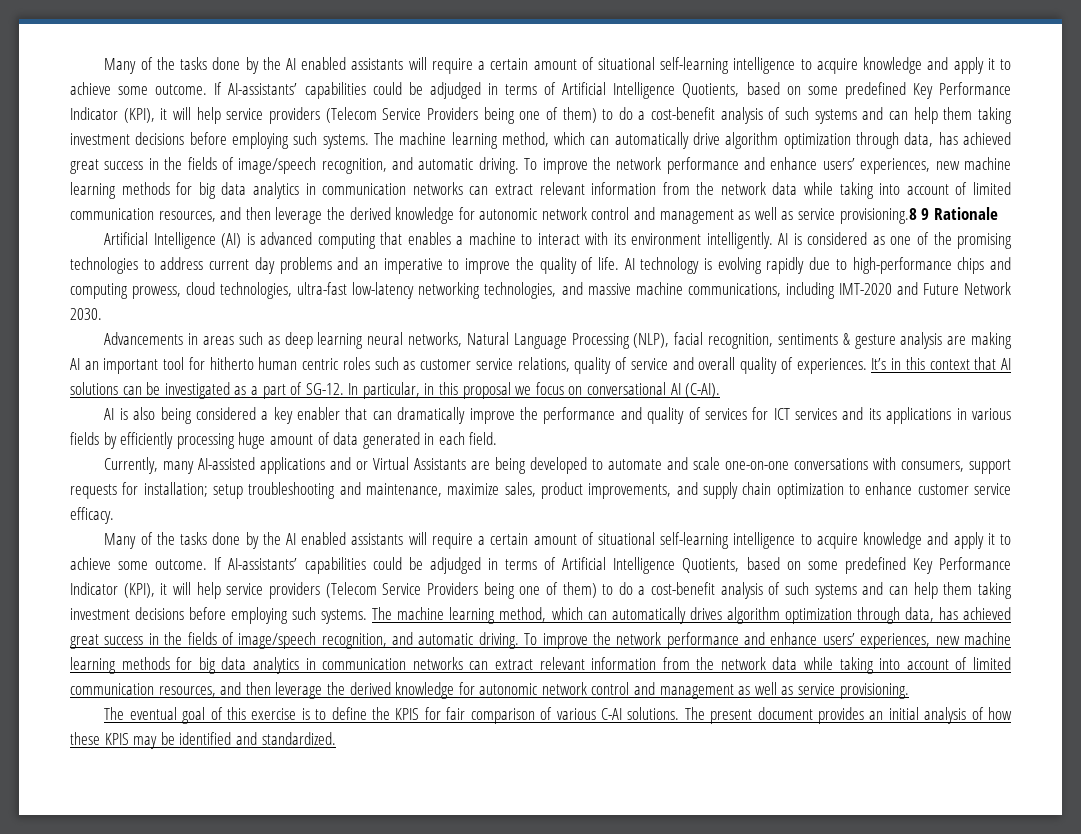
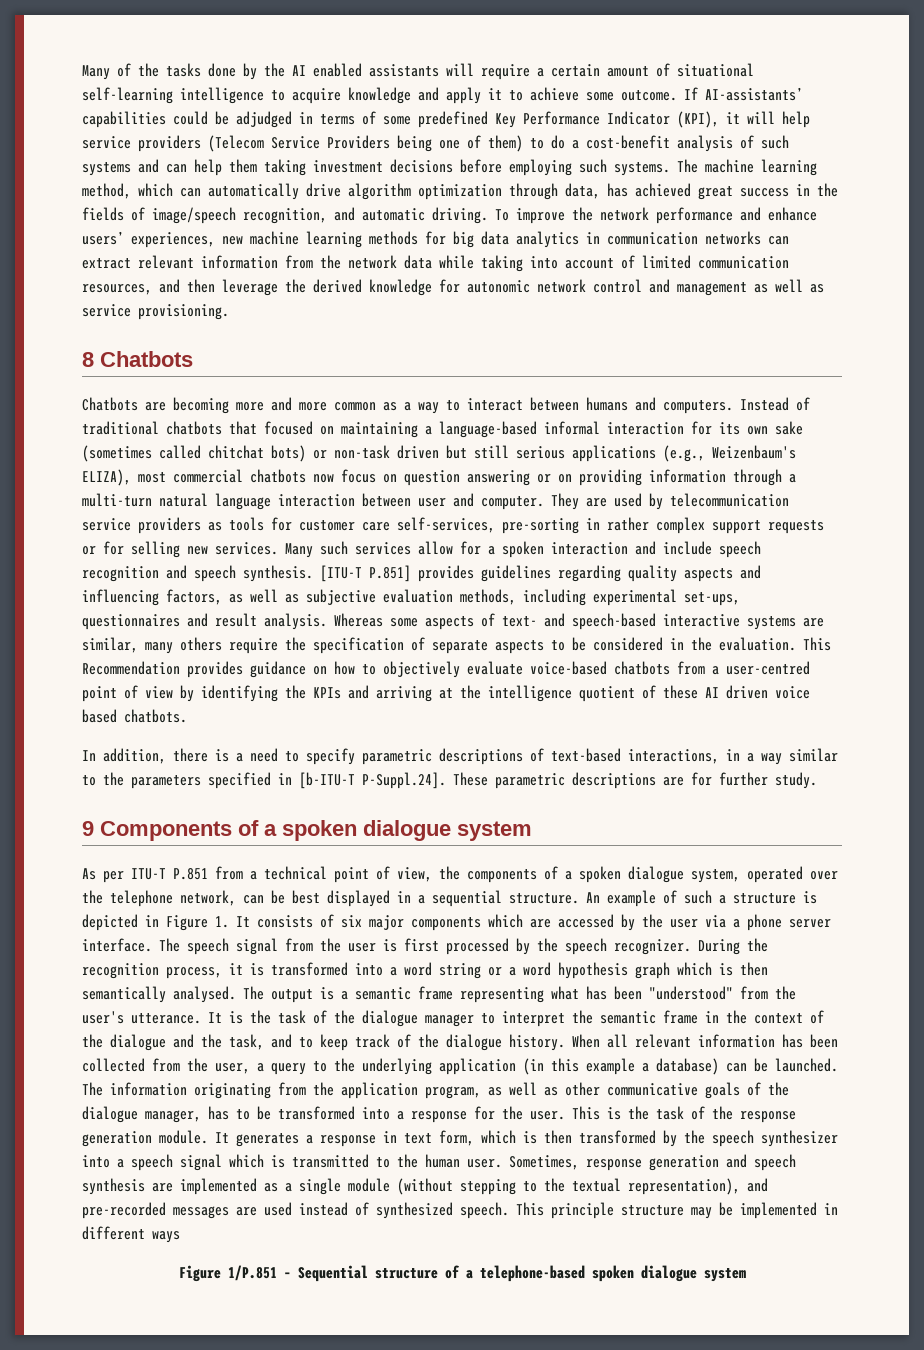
[562,82,801,99] Artificial Intelligence Quotients, based on -> (376, 118) none
[839,207,998,224] [104,232,1012,249] [70,257,1012,274] [70,282,1011,299] [70,308,102,320] [104,332,1013,349] [70,357,1012,374] [70,382,721,399] [104,407,1011,424] [70,432,498,449] [104,457,1011,474] [70,482,1012,499] [70,507,114,524] [104,532,1012,549] [70,557,1012,574] [70,582,1013,599] [70,607,1012,624] [70,632,1012,649] [70,657,1012,674] [70,682,909,699] [104,707,1012,724] [70,732,336,749] provisioning.8 9 Rationale // Artificial Intelligence (AI) is advanced computing that enables a machine to interact with its environment intelligently. AI is considered as one of the promising technologies to address current day problems and an imperative to improve the quality of life. AI technology is evolving rapidly due to high-performance chips and computing prowess, cloud technologies, ultra-fast low-latency networking technologies, and massive machine communications, including IMT-2020 and Future Network 2030. // Advancements in areas such as deep learning neural networks, Natural Language Processing (NLP), facial recognition, sentiments & gesture analysis are making AI an important tool for hitherto human centric roles such as customer service relations, quality of service and overall quality of experiences. It’s in this context that AI solutions can be investigated as a part of SG-12. In particular, in this proposal we focus on conversational AI (C-AI). // AI is also being considered a key enabler that can dramatically improve the performance and quality of services for ICT services and its applications in various fields by efficiently processing huge amount of data generated in each field. // Currently, many AI-assisted applications and or Virtual Assistants are being developed to automate and scale one-on-one conversations with consumers, support requests for installation; setup troubleshooting and maintenance, maximize sales, product improvements, and supply chain optimization to enhance customer service efficacy. // Many of the tasks done by the AI enabled assistants will require a certain amount of situational self-learning intelligence to acquire knowledge and apply it to achieve some outcome. If AI-assistants’ capabilities could be adjudged in terms of Artificial Intelligence Quotients, based on some predefined Key Performance Indicator (KPI), it will help service providers (Telecom Service Providers being one of them) to do a cost-benefit analysis of such systems and can help them taking investment decisions before employing such systems. The machine learning method, which can automatically drives algorithm optimization through data, has achieved great success in the fields of image/speech recognition, and automatic driving. To improve the network performance and enhance users’ experiences, new machine learning methods for big data analytics in communication networks can extract relevant information from the network data while taking into account of limited communication resources, and then leverage the derived knowledge for autonomic network control and management as well as service provisioning. // The eventual goal of this exercise is to define the KPIS for fair comparison of various C-AI solutions. The present document provides an initial analysis of how these KPIS may be identified and standardized. -> [138,304,229,320] [82,351,193,367] [82,397,810,414] [82,421,803,438] [82,445,796,462] [82,469,796,486] [82,493,789,510] [82,517,824,534] [82,541,761,558] [82,565,761,582] [82,589,740,606] [82,613,824,630] [82,637,831,654] [82,661,810,678] [82,685,810,702] [82,709,187,723] [82,748,838,765] [82,772,817,789] [82,820,532,841] [82,866,838,883] [82,890,817,907] [82,914,831,931] [82,938,768,955] [82,962,768,979] [82,986,796,1003] [82,1010,824,1027] [82,1034,838,1051] [82,1058,838,1075] [82,1082,789,1099] [82,1106,796,1123] [82,1130,838,1147] [82,1154,796,1171] [82,1178,768,1195] [82,1202,838,1219] [82,1226,180,1243] [178,1265,746,1282] provisioning. // 8 Chatbots // Chatbots are becoming more and more common as a way to interact between humans and computers. Instead of traditional chatbots that focused on maintaining a language-based informal interaction for its own sake (sometimes called chitchat bots) or non-task driven but still serious applications (e.g., Weizenbaum's ELIZA), most commercial chatbots now focus on question answering or on providing information through a multi-turn natural language interaction between user and computer. They are used by telecommunication service providers as tools for customer care self-services, pre-sorting in rather complex support requests or for selling new services. Many such services allow for a spoken interaction and include speech recognition and speech synthesis. [ITU-T P.851] provides guidelines regarding quality aspects and influencing factors, as well as subjective evaluation methods, including experimental set-ups, questionnaires and result analysis. Whereas some aspects of text- and speech-based interactive systems are similar, many others require the specification of separate aspects to be considered in the evaluation. This Recommendation provides guidance on how to objectively evaluate voice-based chatbots from a user-centred point of view by identifying the KPIs and arriving at the intelligence quotient of these AI driven voice based chatbots. // In addition, there is a need to specify parametric descriptions of text-based interactions, in a way similar to the parameters specified in [b-ITU-T P-Suppl.24]. These parametric descriptions are for further study. // 9 Components of a spoken dialogue system // As per ITU-T P.851 from a technical point of view, the components of a spoken dialogue system, operated over the telephone network, can be best displayed in a sequential structure. An example of such a structure is depicted in Figure 1. It consists of six major components which are accessed by the user via a phone server interface. The speech signal from the user is first processed by the speech recognizer. During the recognition process, it is transformed into a word string or a word hypothesis graph which is then semantically analysed. The output is a semantic frame representing what has been "understood" from the user's utterance. It is the task of the dialogue manager to interpret the semantic frame in the context of the dialogue and the task, and to keep track of the dialogue history. When all relevant information has been collected from the user, a query to the underlying application (in this example a database) can be launched. The information originating from the application program, as well as other communicative goals of the dialogue manager, has to be transformed into a response for the user. This is the task of the response generation module. It generates a response in text form, which is then transformed by the speech synthesizer into a speech signal which is transmitted to the human user. Sometimes, response generation and speech synthesis are implemented as a single module (without stepping to the textual representation), and pre-recorded messages are used instead of synthesized speech. This principle structure may be implemented in different ways // Figure 1/P.851 – Sequential structure of a telephone-based spoken dialogue system

